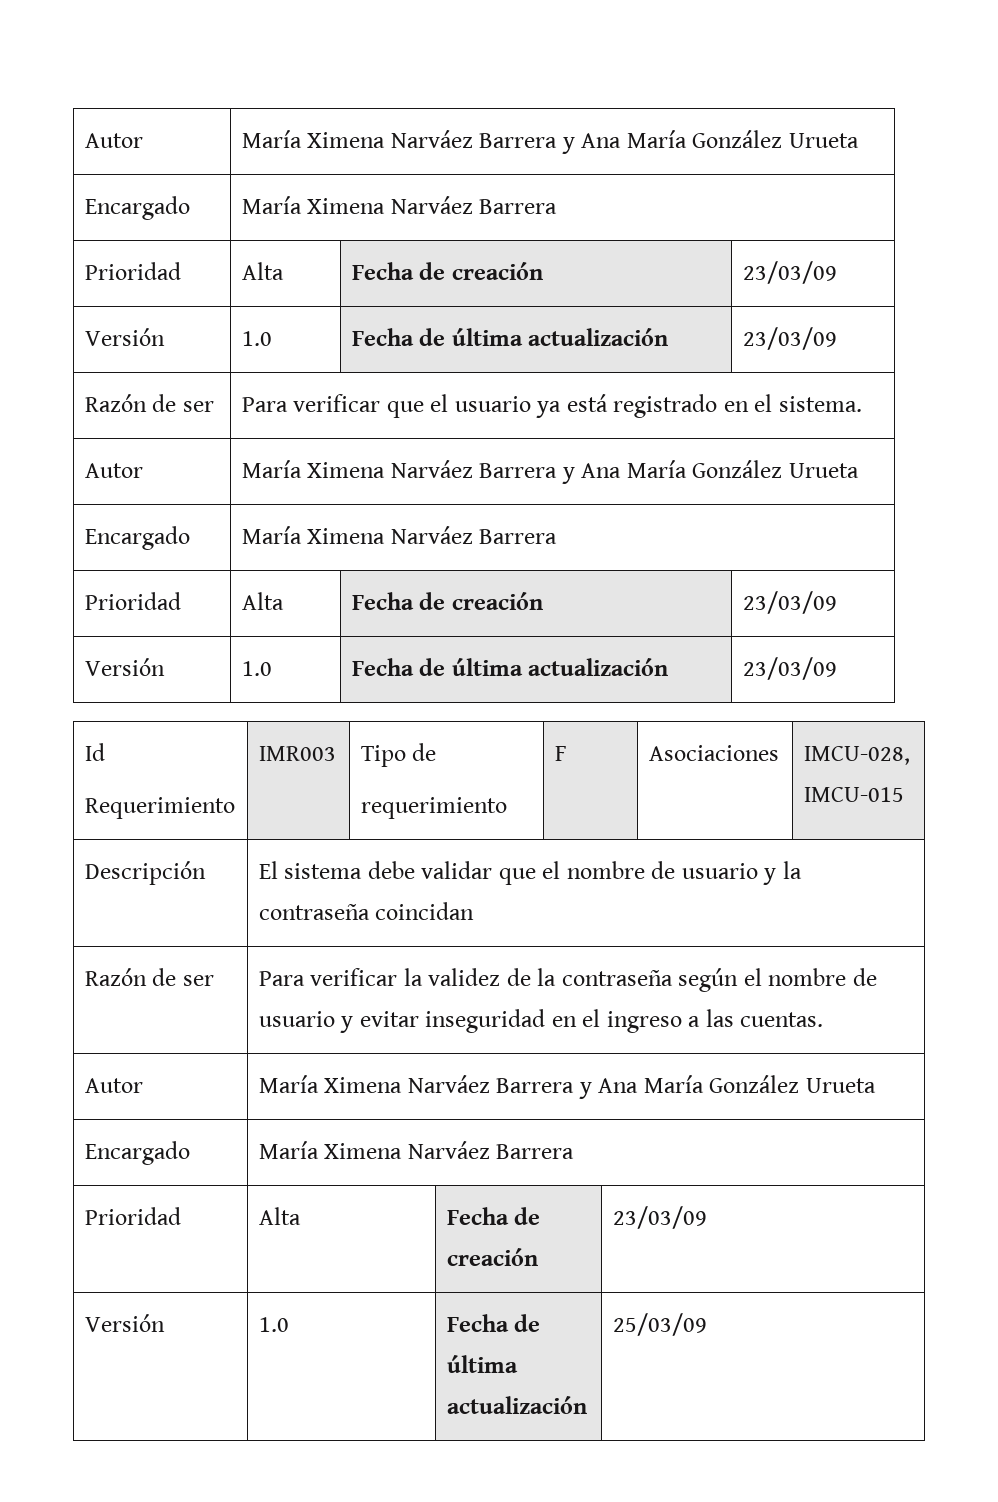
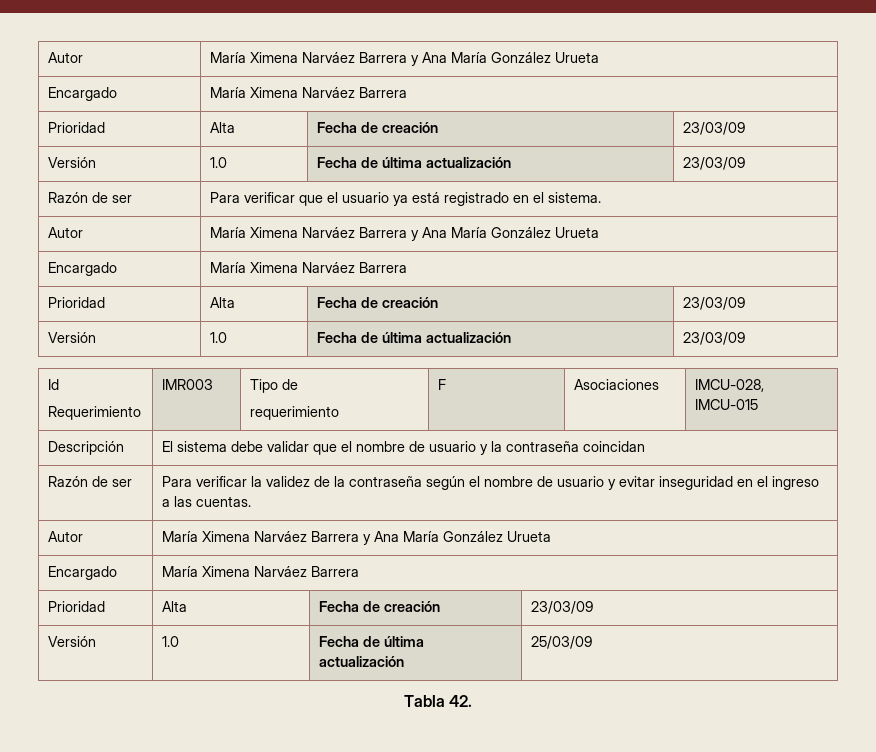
(707, 1324) none -> [403,695,473,707] // Tabla 42.

